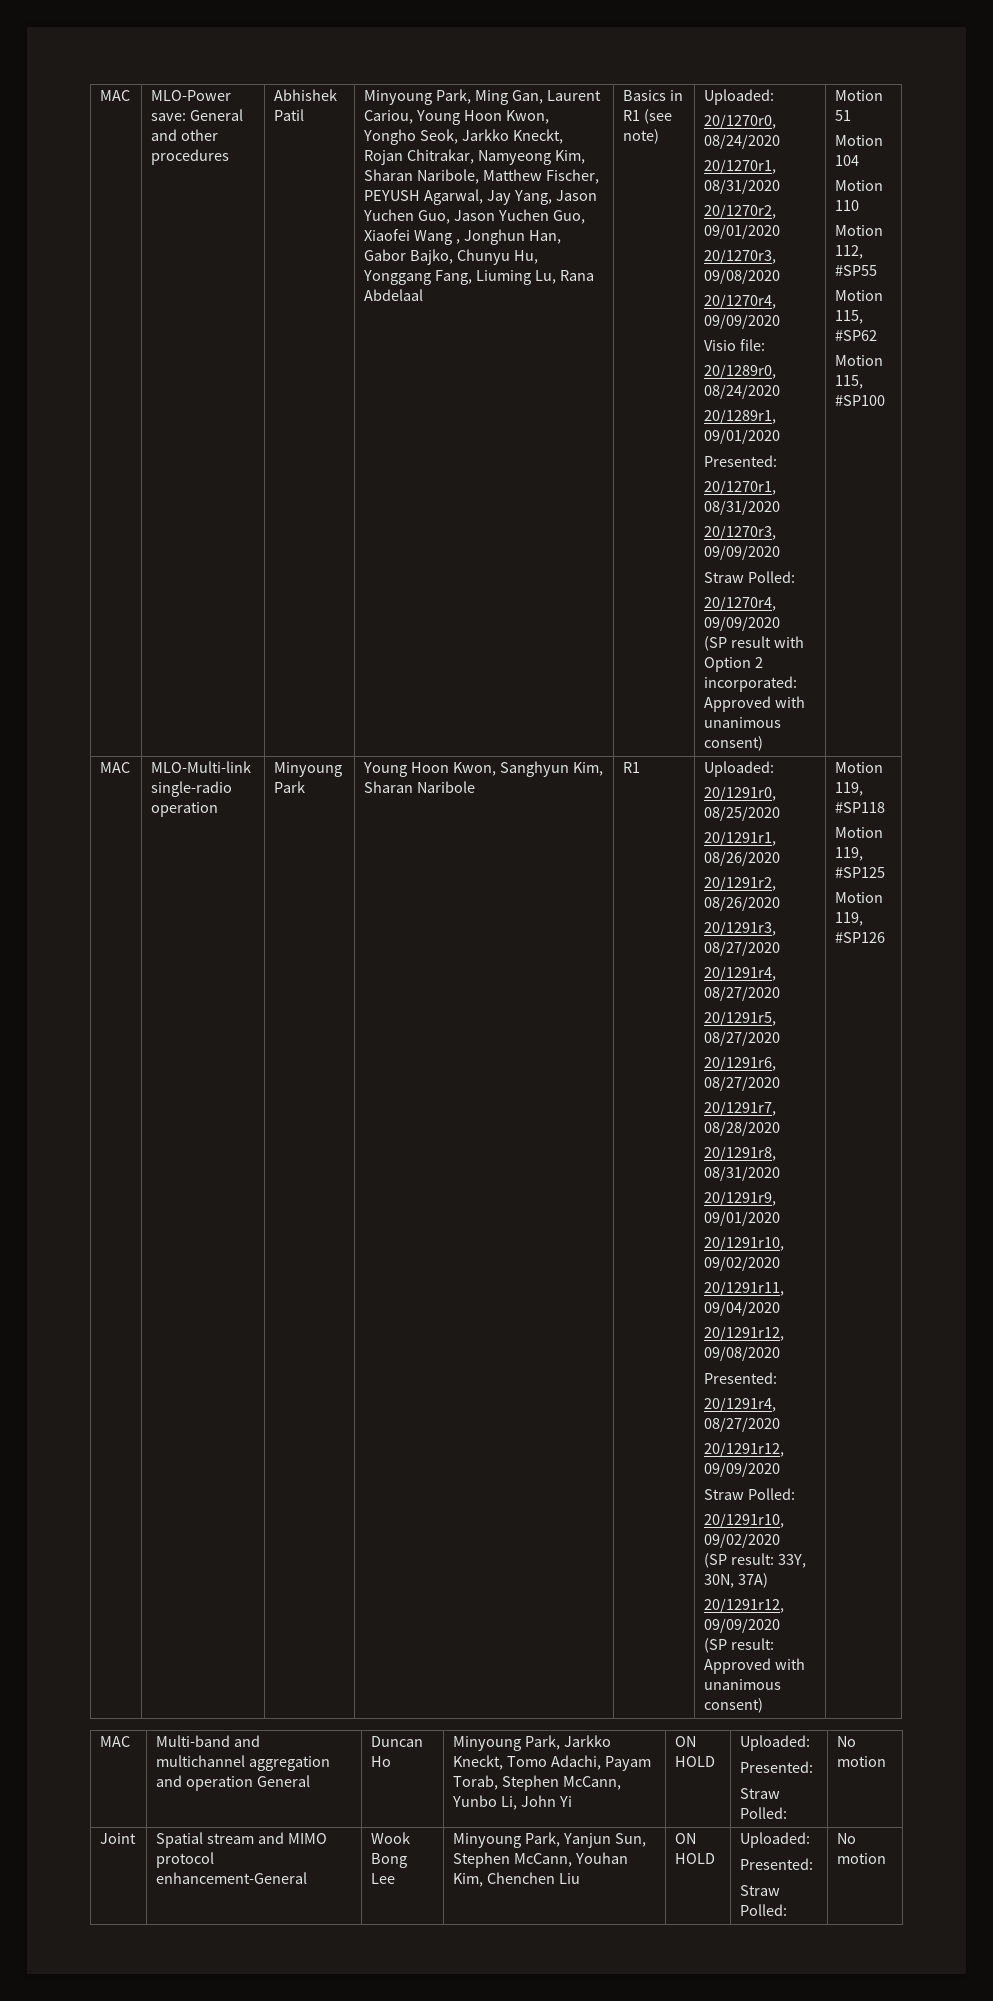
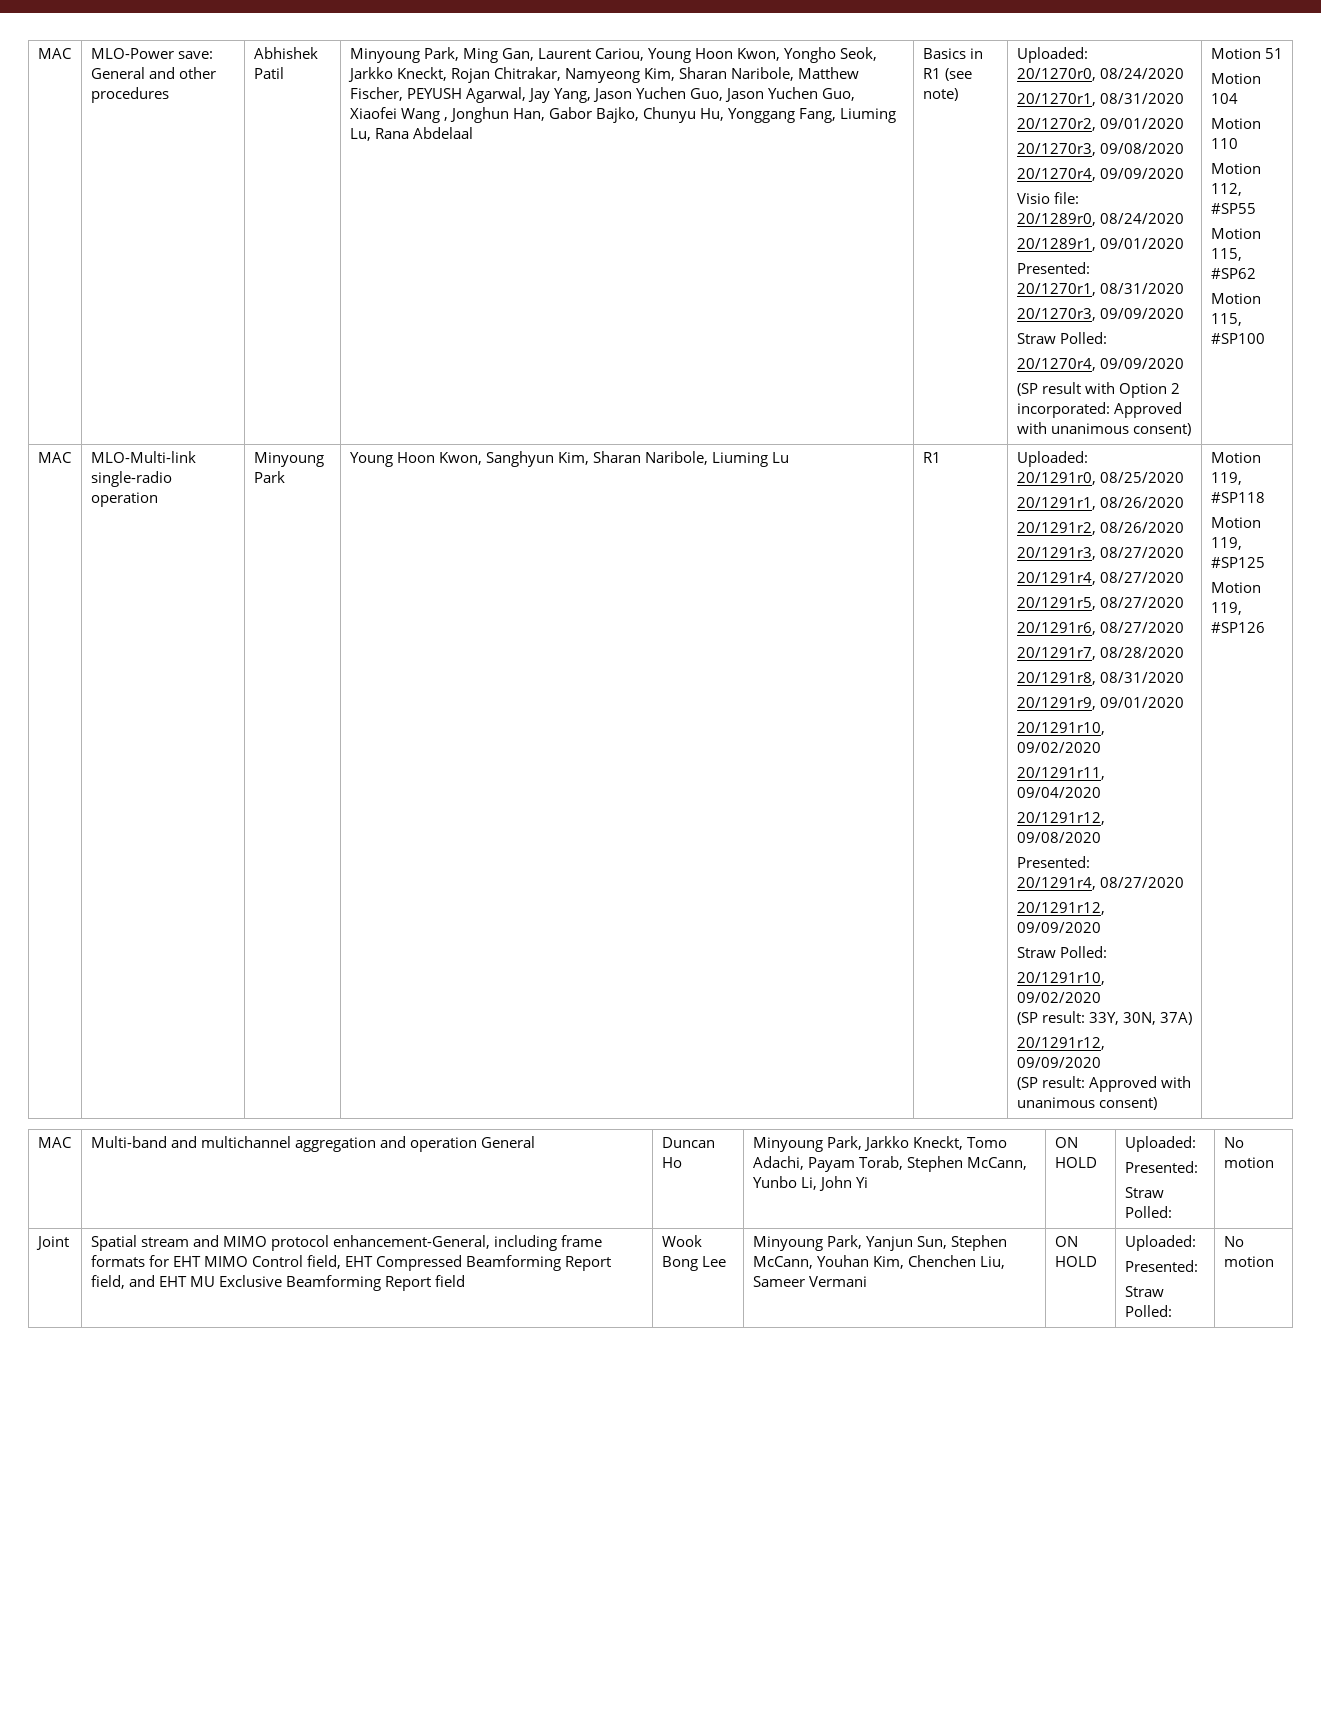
[417,781,476,793] Naribole -> [644,451,789,467] Naribole, Liuming Lu
[156,1872,308,1884] enhancement-General -> [332,1235,602,1251] [90,1255,611,1271] [90,1275,465,1291] enhancement-General, including frame formats for EHT MIMO Control field, EHT Compressed Beamforming Report field, and EHT MU Exclusive Beamforming Report field
[559,1873,581,1884] Liu -> [979,1256,1005,1269] [752,1276,867,1287] Liu, Sameer Vermani

